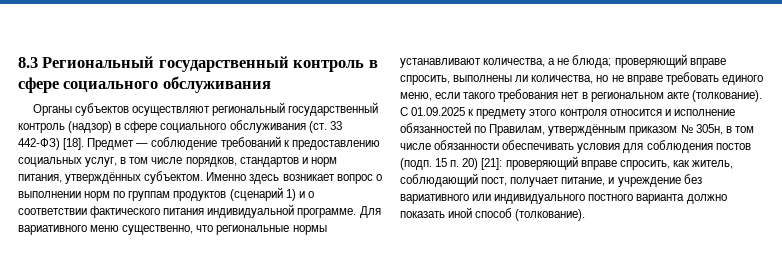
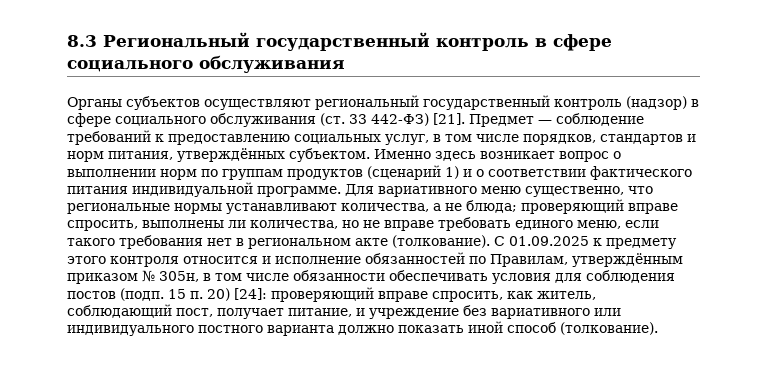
[63,138,85,150] [18]. -> [433,113,465,125] [21].
[481,158,503,170] [21]: -> [234,288,267,300] [24]:

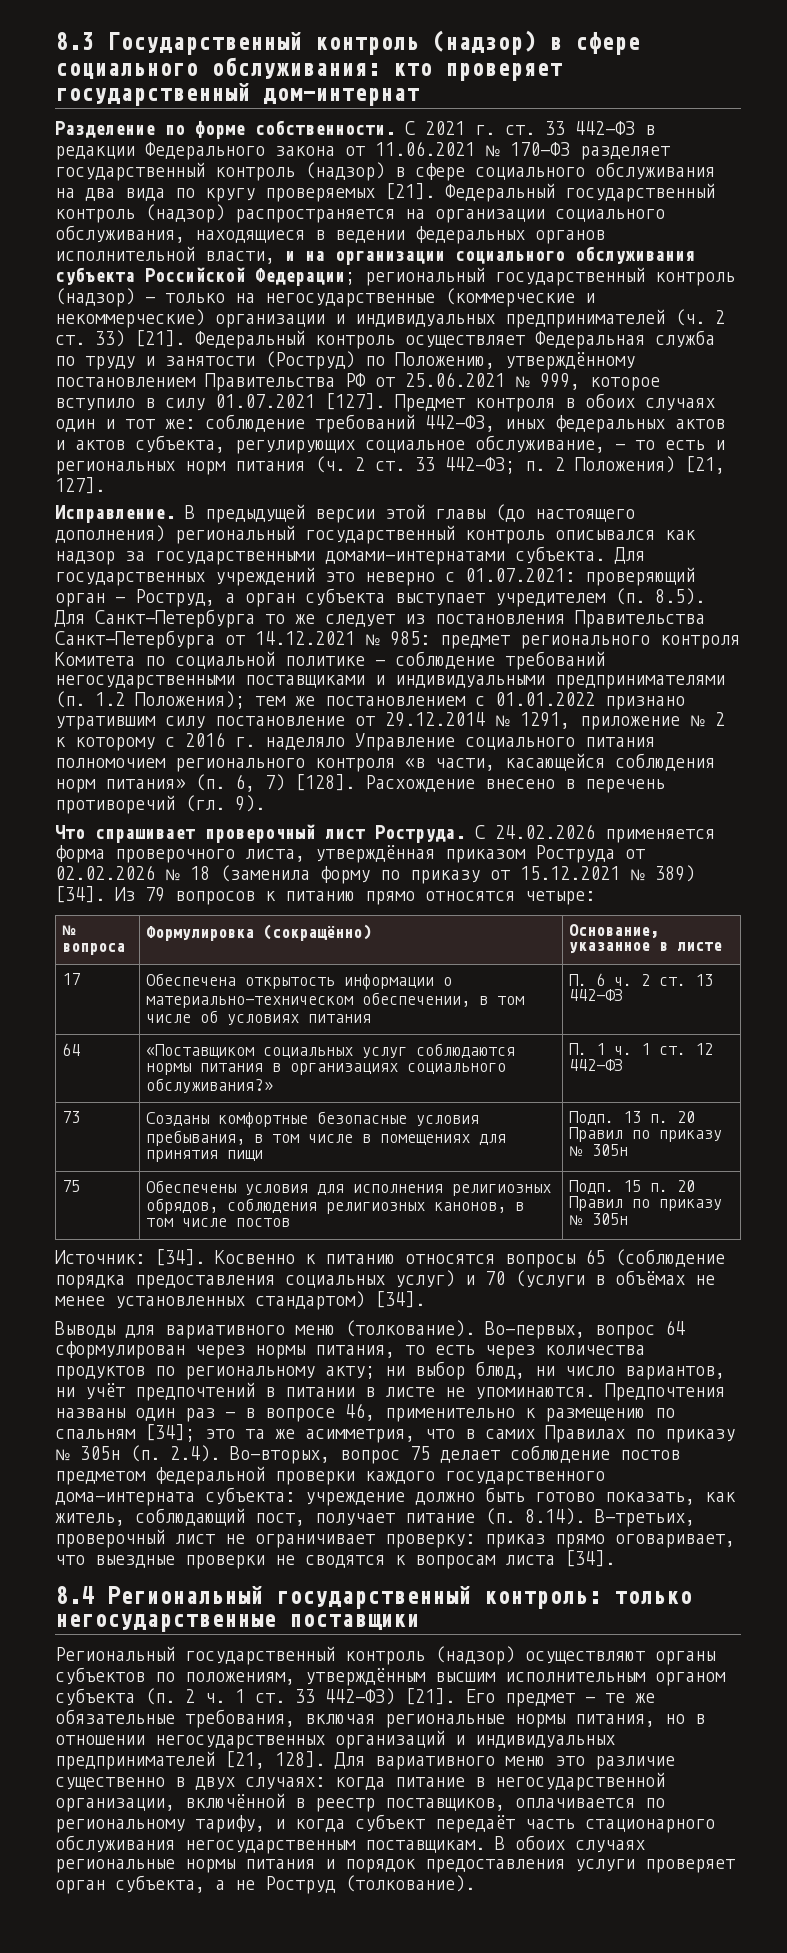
[103,32,612,51] [67,55,345,73] [67,95,419,110] Региональный государственный контроль в сфере социального обслуживания // Органы субъектов осуществляют региональный -> [107,30,640,55] [55,57,562,81] [55,83,419,106] [55,120,655,139] [55,141,670,160] Государственный контроль (надзор) в сфере социального обслуживания: кто проверяет государственный дом-интернат // Разделение по форме собственности. С 2021 г. ст. 33 442-ФЗ в редакции Федерального закона от 11.06.2021 № 170-ФЗ разделяет
[320,113,644,127] [67,130,696,145] [67,148,621,162] [67,165,692,180] [67,182,653,197] [67,199,678,214] [67,217,659,231] [67,235,677,249] [67,252,683,267] [67,270,675,284] [67,288,164,301] (ст. 33 442-ФЗ) [21]. Предмет — соблюдение требований к предоставлению социальных услуг, в том числе порядков, стандартов и норм питания, утверждённых субъектом. Именно здесь возникает вопрос о выполнении норм по группам продуктов (сценарий 1) и о соответствии фактического питания индивидуальной программе. Для вариативного меню существенно, что региональные нормы устанавливают количества, а не блюда; проверяющий вправе спросить, выполнены ли количества, но не вправе требовать единого меню, если такого требования нет в региональном акте (толкование). С 01.09.2025 к предмету этого контроля относится и исполнение обязанностей по Правилам, утверждённым приказом № 305н, в том числе обязанности обеспечивать условия для соблюдения постов (подп. -> [55,183,715,202] [55,204,665,223] [55,225,605,244] [55,246,695,265] [55,267,735,286] [55,288,595,307] [55,309,725,328] [55,330,715,349] [55,351,635,370] [55,372,660,391] [55,393,715,412] [55,414,725,433] [55,435,725,454] [55,456,725,475] [55,477,105,494] [55,504,635,523] [55,525,696,544] [55,546,645,565] [55,567,695,586] [55,588,705,607] [54,609,705,628] [55,630,740,649] [55,651,605,670] [55,675,725,689] [55,691,685,710] [55,712,725,730] [55,732,655,751] [55,753,715,772] [55,774,665,793] [55,795,265,814] [55,824,715,843] [55,845,645,863] [55,865,695,884] [55,886,595,905] [62,925,77,935] [62,943,126,955] [146,924,372,941] [569,924,660,938] [569,942,723,954] [62,973,81,985] [146,973,453,990] [146,992,525,1008] [146,1010,372,1026] [569,973,714,986] [569,989,624,1001] [62,1043,81,1056] [146,1043,516,1059] [146,1063,507,1075] [146,1078,274,1094] [569,1043,714,1055] [569,1059,624,1071] [62,1111,81,1123] [146,1111,480,1128] [146,1130,507,1146] [146,1150,264,1162] [569,1111,696,1125] [569,1127,723,1142] [569,1144,629,1156] [62,1180,81,1192] [146,1180,552,1196] [146,1198,525,1214] [146,1218,291,1227] [569,1180,615,1194] на два вида по кругу проверяемых [21]. Федеральный государственный контроль (надзор) распространяется на организации социального обслуживания, находящиеся в ведении федеральных органов исполнительной власти, и на организации социального обслуживания субъекта Российской Федерации; региональный государственный контроль (надзор) — только на негосударственные (коммерческие и некоммерческие) организации и индивидуальных предпринимателей (ч. 2 ст. 33) [21]. Федеральный контроль осуществляет Федеральная служба по труду и занятости (Роструд) по Положению, утверждённому постановлением Правительства РФ от 25.06.2021 № 999, которое вступило в силу 01.07.2021 [127]. Предмет контроля в обоих случаях один и тот же: соблюдение требований 442-ФЗ, иных федеральных актов и актов субъекта, регулирующих социальное обслуживание, — то есть и региональных норм питания (ч. 2 ст. 33 442-ФЗ; п. 2 Положения) [21, 127]. // Исправление. В предыдущей версии этой главы (до настоящего дополнения) региональный государственный контроль описывался как надзор за государственными домами-интернатами субъекта. Для государственных учреждений это неверно с 01.07.2021: проверяющий орган — Роструд, а орган субъекта выступает учредителем (п. 8.5). Для Санкт-Петербурга то же следует из постановления Правительства Санкт-Петербурга от 14.12.2021 № 985: предмет регионального контроля Комитета по социальной политике — соблюдение требований негосударственными поставщиками и индивидуальными предпринимателями (п. 1.2 Положения); тем же постановлением с 01.01.2022 признано утратившим силу постановление от 29.12.2014 № 1291, приложение № 2 к которому с 2016 г. наделяло Управление социального питания полномочием регионального контроля «в части, касающейся соблюдения норм питания» (п. 6, 7) [128]. Расхождение внесено в перечень противоречий (гл. 9). // Что спрашивает проверочный лист Роструда. С 24.02.2026 применяется форма проверочного листа, утверждённая приказом Роструда от 02.02.2026 № 18 (заменила форму по приказу от 15.12.2021 № 389) [34]. Из 79 вопросов к питанию прямо относятся четыре: // № вопроса | Формулировка (сокращённо) | Основание, указанное в листе // 17 | Обеспечена открытость информации о материально-техническом обеспечении, в том числе об условиях питания | П. 6 ч. 2 ст. 13 442-ФЗ // 64 | «Поставщиком социальных услуг соблюдаются нормы питания в организациях социального обслуживания?» | П. 1 ч. 1 ст. 12 442-ФЗ // 73 | Созданы комфортные безопасные условия пребывания, в том числе в помещениях для принятия пищи | Подп. 13 п. 20 Правил по приказу № 305н // 75 | Обеспечены условия для исполнения религиозных обрядов, соблюдения религиозных канонов, в том числе постов | Подп.
[207,287,503,302] 20) [24]: проверяющий вправе спросить, -> [677,1180,696,1192] [569,1196,723,1211] [569,1213,629,1225] [55,1249,725,1268] [55,1270,715,1289] [55,1291,425,1310] [55,1320,685,1339] [55,1341,645,1359] [55,1361,725,1380] [55,1382,725,1401] [55,1403,675,1422] [55,1424,735,1443] [55,1445,680,1464] [55,1466,605,1485] [55,1487,695,1506] 20 Правил по приказу № 305н // Источник: [34]. Косвенно к питанию относятся вопросы 65 (соблюдение порядка предоставления социальных услуг) и 70 (услуги в объёмах не менее установленных стандартом) [34]. // Выводы для вариативного меню (толкование). Во-первых, вопрос 64 сформулирован через нормы питания, то есть через количества продуктов по региональному акту; ни выбор блюд, ни число вариантов, ни учёт предпочтений в питании в листе не упоминаются. Предпочтения названы один раз — в вопросе 46, применительно к размещению по спальням [34]; это та же асимметрия, что в самих Правилах по приказу № 305н (п. 2.4). Во-вторых, вопрос 75 делает соблюдение постов предметом федеральной проверки каждого государственного дома-интерната субъекта: учреждение должно быть готово показать,
[288,305,621,319] [67,321,556,336] питание, и учреждение без вариативного или индивидуального постного варианта должно показать иной способ -> [405,1508,695,1527] [55,1529,735,1548] [55,1550,615,1569] [55,1586,692,1609] [55,1614,419,1632] [55,1646,716,1665] [55,1667,726,1686] [55,1688,655,1707] [55,1709,705,1728] [55,1730,615,1749] [55,1751,675,1770] [55,1772,665,1791] [55,1793,665,1812] [55,1814,715,1833] [55,1835,645,1854] [55,1859,735,1873] [55,1875,336,1894] питание (п. 8.14). В-третьих, проверочный лист не ограничивает проверку: приказ прямо оговаривает, что выездные проверки не сводятся к вопросам листа [34]. // 8.4 Региональный государственный контроль: только негосударственные поставщики // Региональный государственный контроль (надзор) осуществляют органы субъектов по положениям, утверждённым высшим исполнительным органом субъекта (п. 2 ч. 1 ст. 33 442-ФЗ) [21]. Его предмет — те же обязательные требования, включая региональные нормы питания, но в отношении негосударственных организаций и индивидуальных предпринимателей [21, 128]. Для вариативного меню это различие существенно в двух случаях: когда питание в негосударственной организации, включённой в реестр поставщиков, оплачивается по региональному тарифу, и когда субъект передаёт часть стационарного обслуживания негосударственным поставщикам. В обоих случаях региональные нормы питания и порядок предоставления услуги проверяет орган субъекта, а не Роструд

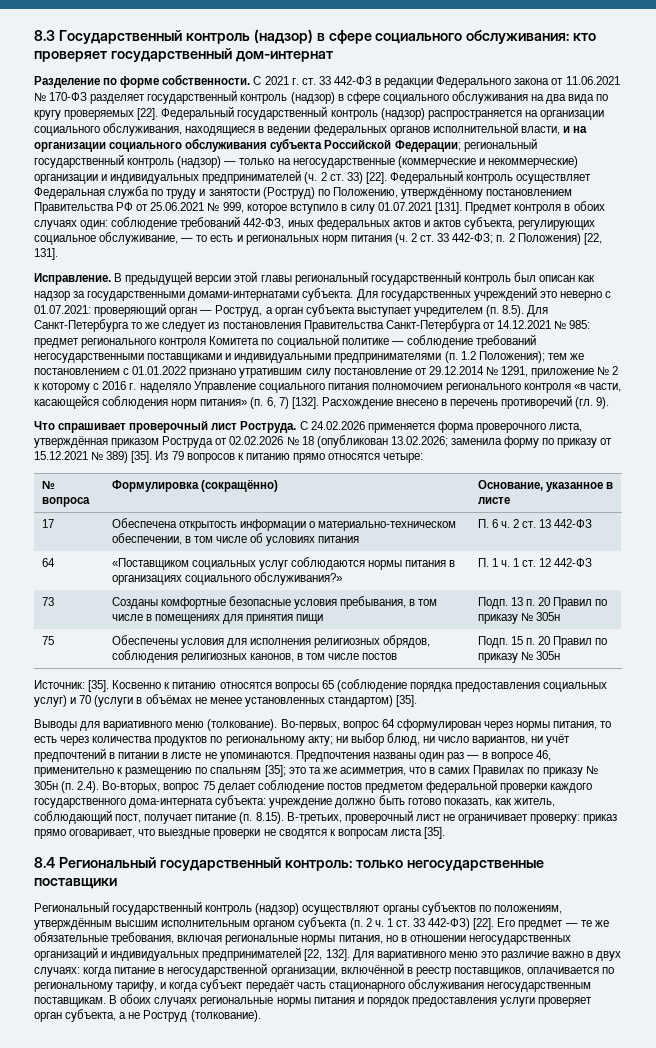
[385,183,435,200] [21]. -> [137,108,159,120] [22].
[135,330,185,347] [21]. -> [365,172,387,184] [22].
[325,393,385,410] [127]. -> [435,202,463,214] [131].
[55,419,195,432] один и тот же: -> [80,220,109,230] один:
[685,456,725,474] [55,477,105,494] [21, 127]. -> [583,233,602,245] [34,248,58,260] [22, 131].
[495,504,635,522] [55,525,655,544] (до настоящего дополнения) региональный государственный контроль описывался -> [294,271,576,285] региональный государственный контроль был описан
[295,774,355,791] [128]. -> [291,397,319,409] [132].
[220,865,310,882] (заменила -> [316,435,502,448] (опубликован 13.02.2026; заменила
[55,886,105,903] [34]. -> [131,451,153,463] [35].
[155,1249,205,1266] [34]. -> [88,680,110,692] [35].
[375,1291,425,1308] [34]. -> [396,695,418,707] [35].
[145,1424,195,1442] [34]; -> [264,765,286,777] [35];
[525,1508,585,1525] 8.14). -> [255,812,284,824] 8.15).
[565,1550,615,1567] [34]. -> [424,827,446,839] [35].
[405,1688,455,1705] [21]. -> [473,918,495,930] [22].
[225,1751,325,1769] [21, 128]. -> [304,949,350,961] [22, 132].
[55,1777,165,1790] существенно -> [552,951,585,958] важно

